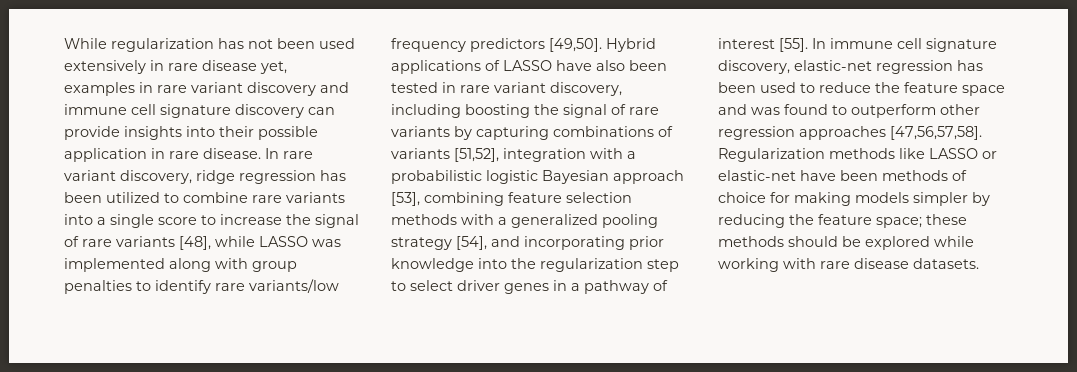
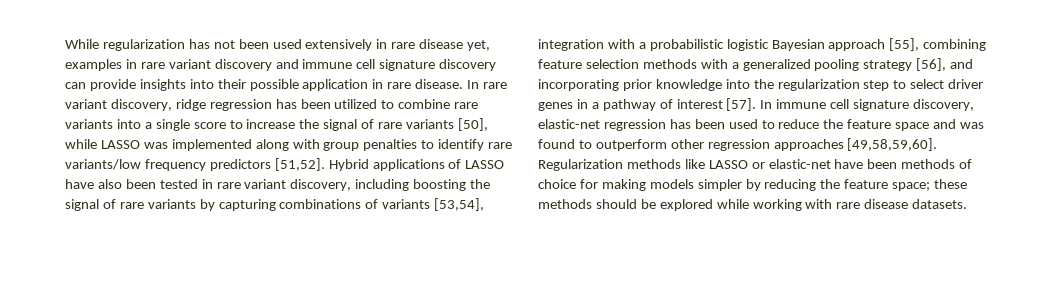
[179,236,211,250] [48], -> [457,118,488,131] [50],
[549,38,602,52] [49,50]. -> [274,158,325,171] [51,52].
[454,148,499,162] [51,52], -> [434,198,485,211] [53,54],
[391,192,420,206] [53], -> [889,38,920,51] [55],
[456,236,487,250] [54], -> [916,58,947,71] [56],
[779,38,808,52] [55]. -> [726,98,757,111] [57].
[890,126,982,140] [47,56,57,58]. -> [847,138,938,151] [49,58,59,60].

